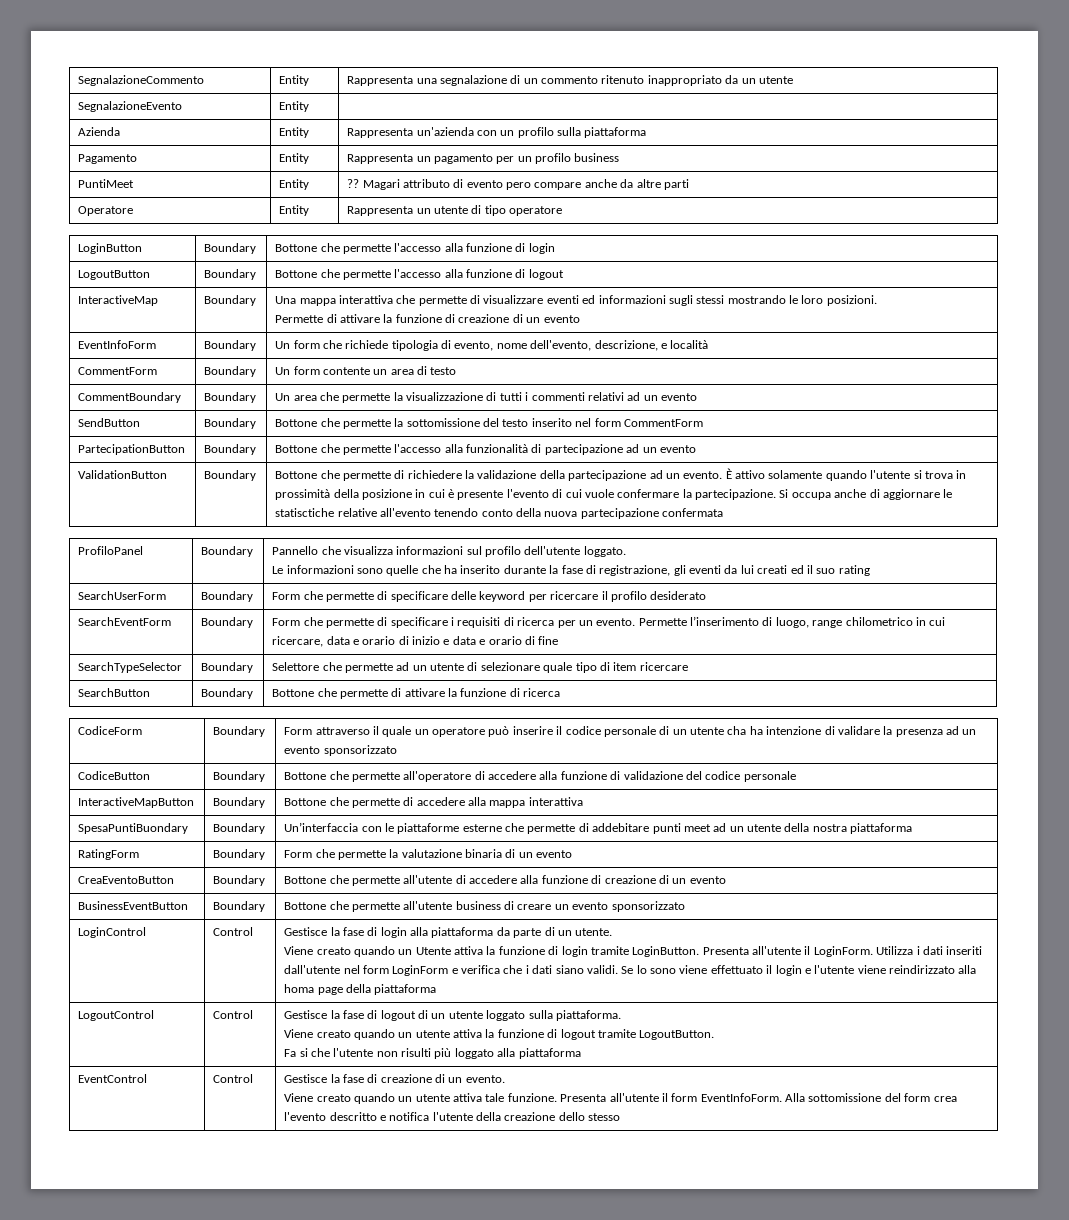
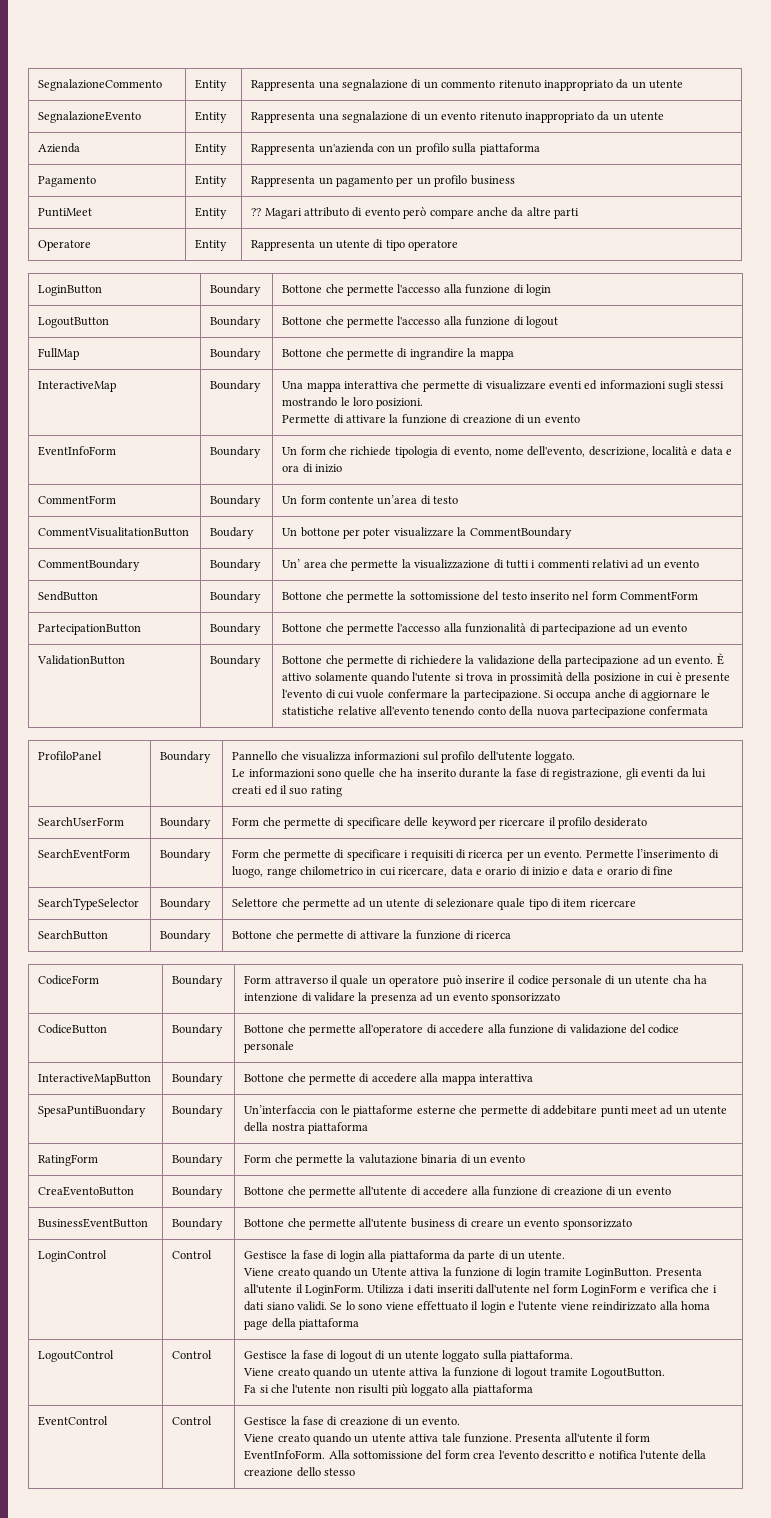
(310, 106) none -> [251,111,665,123] Rappresenta una segnalazione di un evento ritenuto inappropriato da un utente
[506,182,532,190] pero -> [403,207,427,219] però
(564, 274) none -> [38,348,80,360] [210,348,262,360] [282,348,514,360] // FullMap | Boundary | Bottone che permette di ingrandire la mappa
[660,340,709,349] e località -> [652,446,733,456] [282,463,343,473] località e data e ora di inizio
[373,369,414,375] un area -> [377,495,418,505] un’area
(457, 371) none -> [38,527,190,537] [210,527,255,539] [282,527,572,539] // CommentVisualitationButton | Boudary | Un bottone per poter visualizzare la CommentBoundary
[275,393,291,401] Un -> [282,559,301,568] Un’
[275,508,335,517] statisctiche -> [282,706,335,715] statistiche

